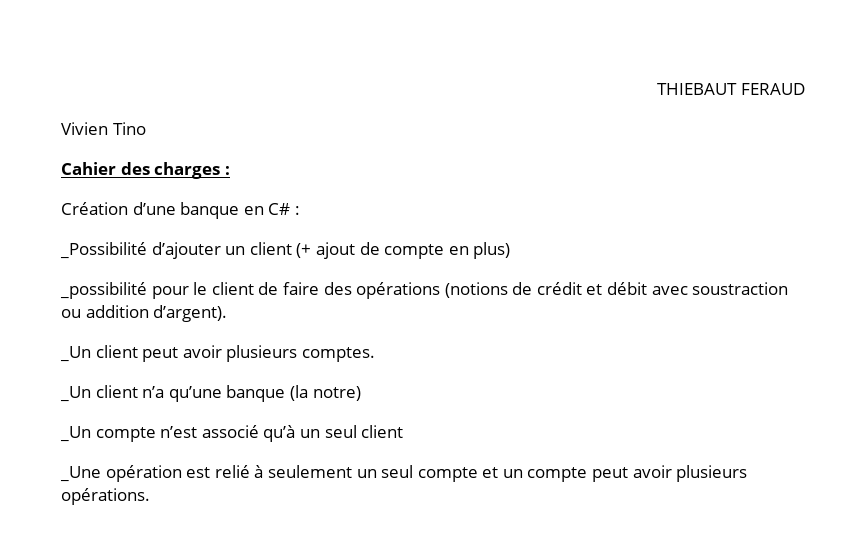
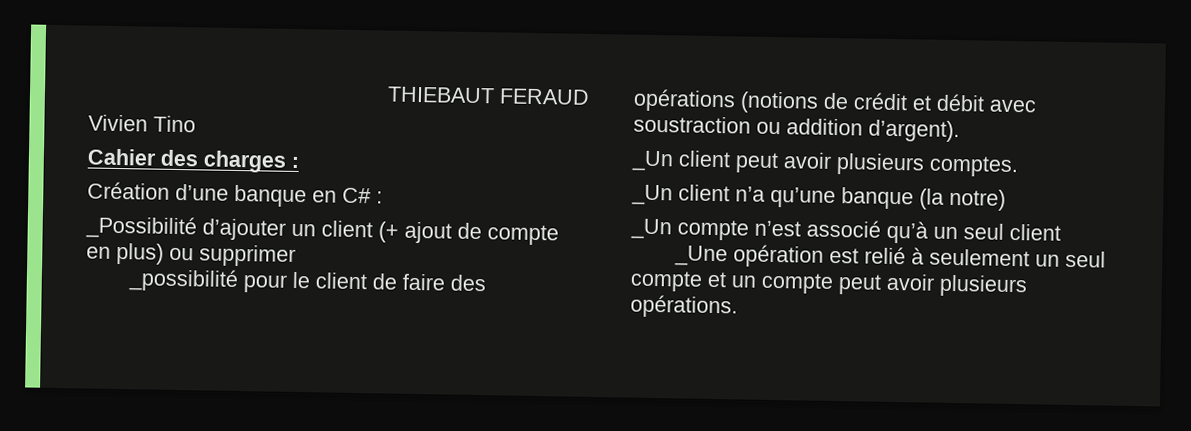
(511, 250) none -> [169,244,296,267] ou supprimer

